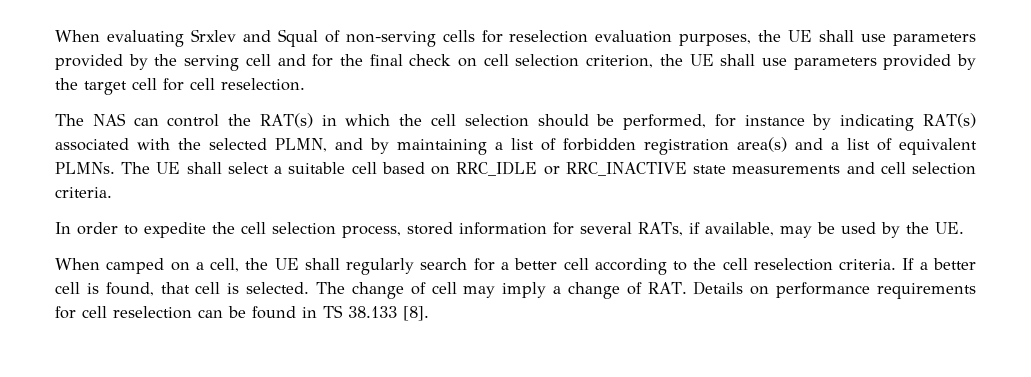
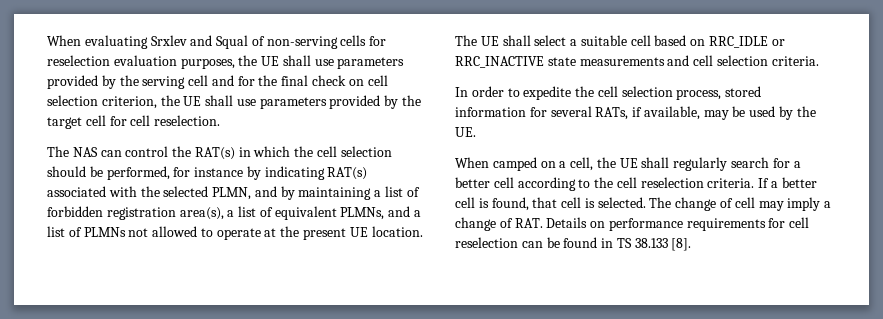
[737,137,977,155] [55,162,115,174] area(s) and a list of equivalent PLMNs. -> [179,206,422,220] [47,226,423,240] area(s), a list of equivalent PLMNs, and a list of PLMNs not allowed to operate at the present UE location.

